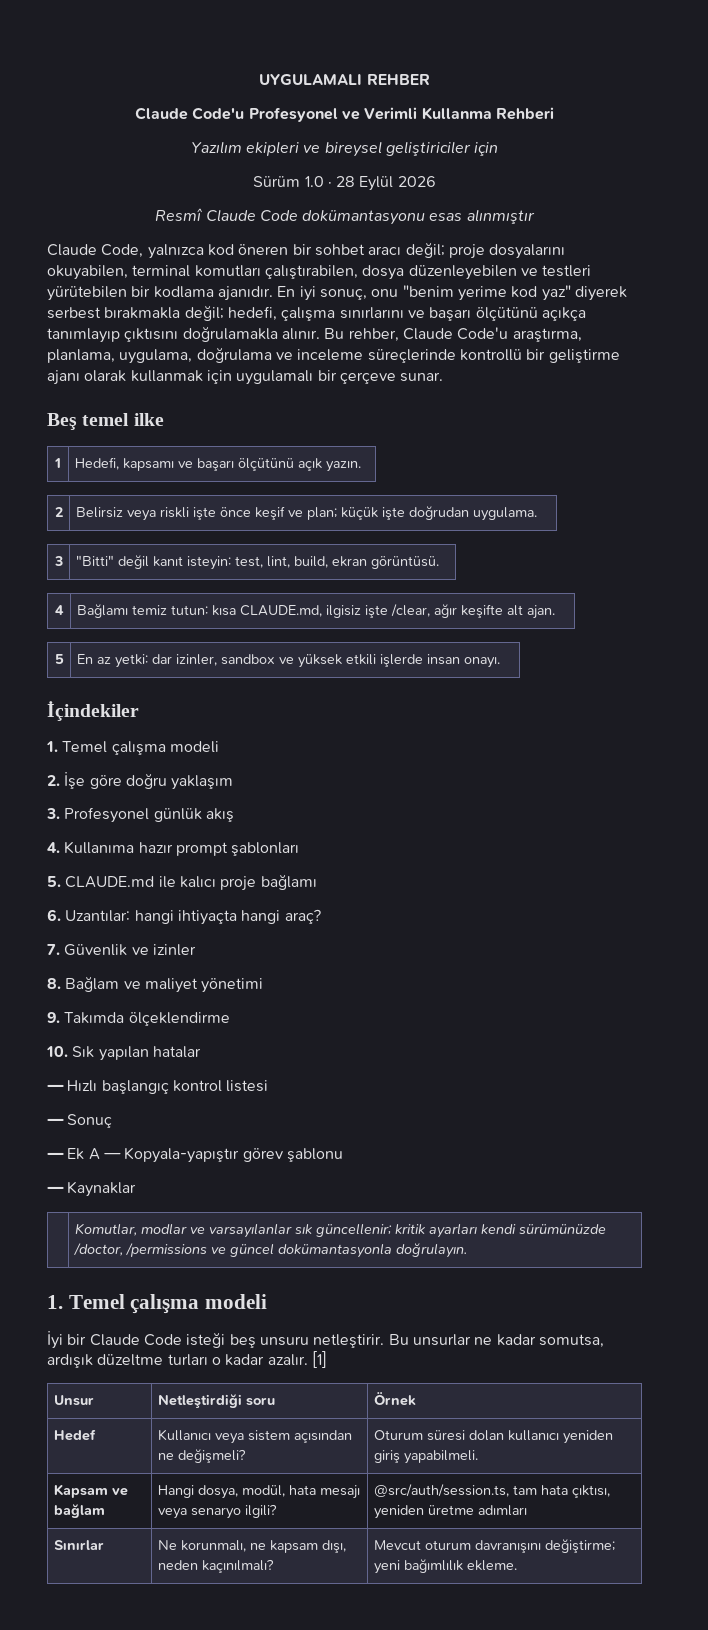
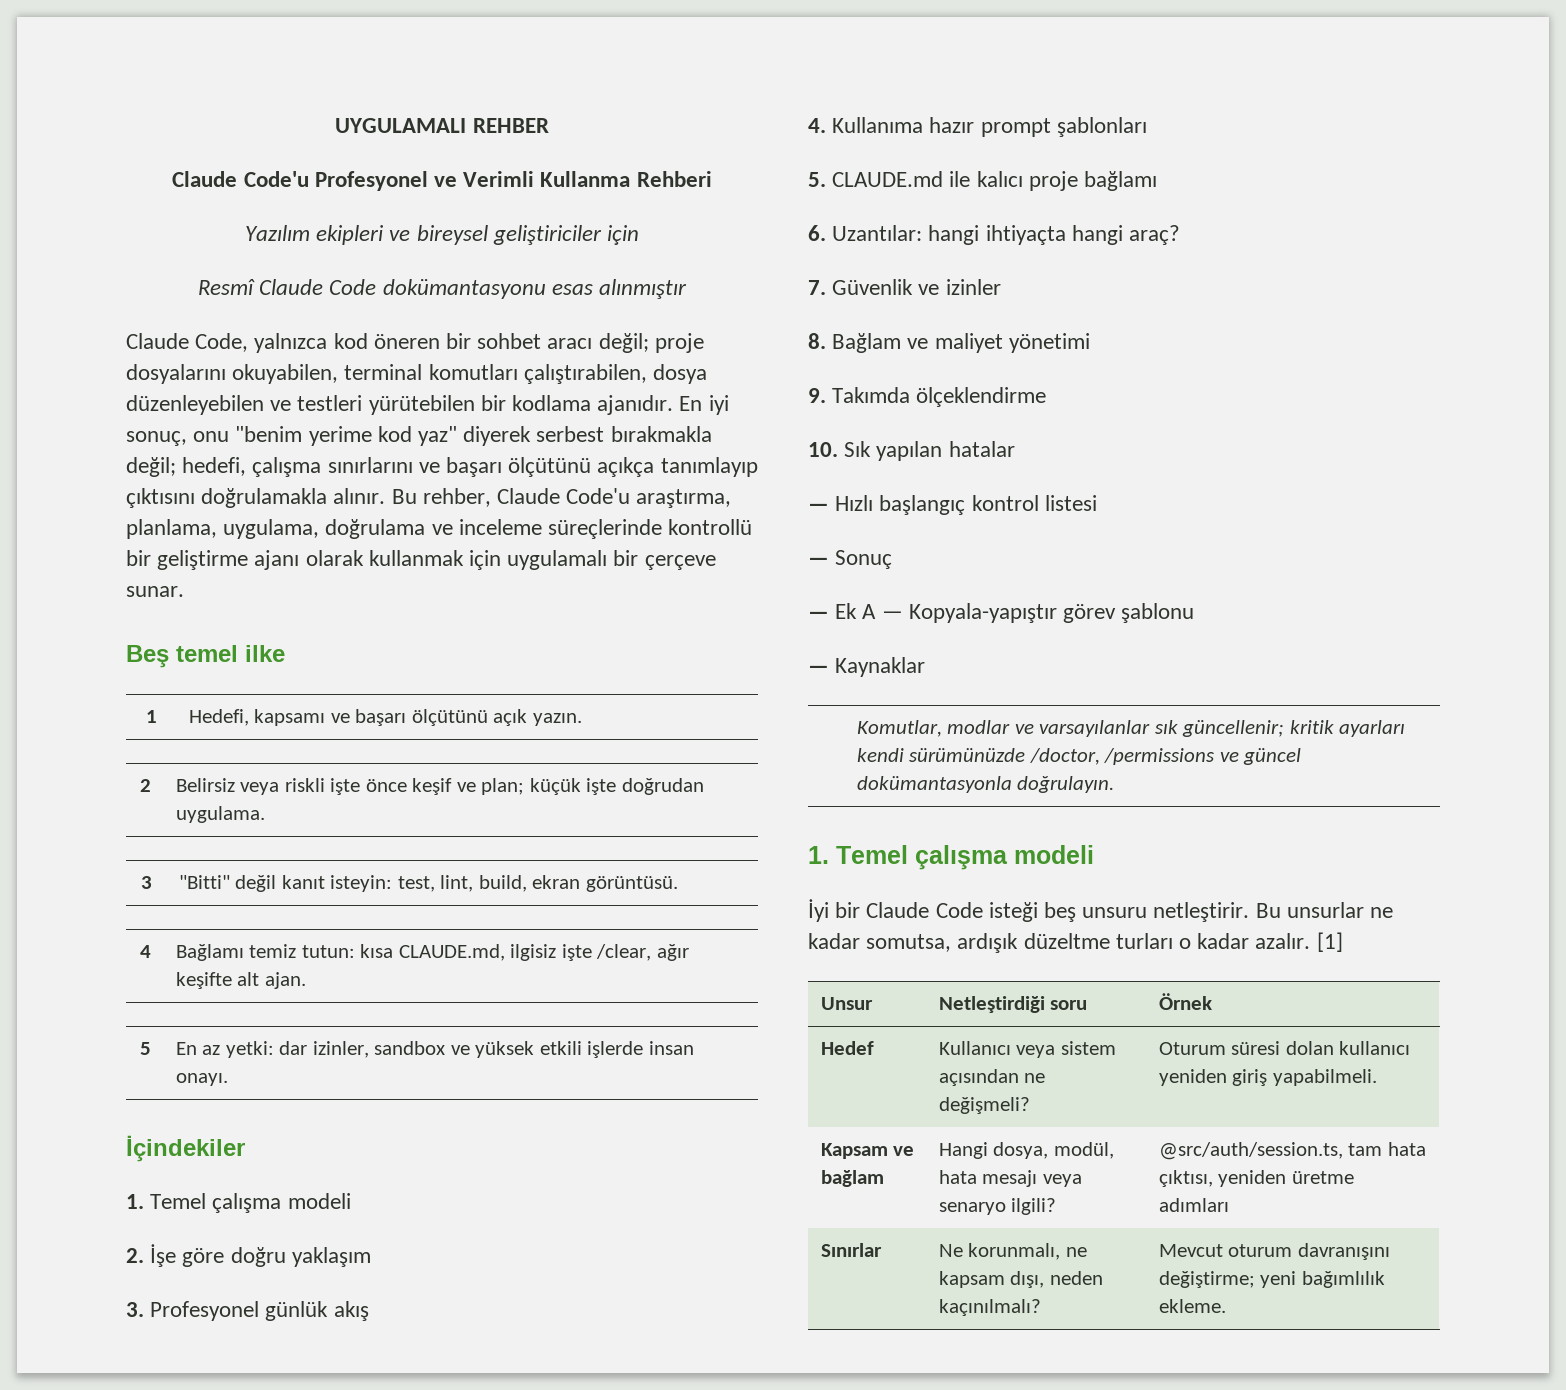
[253,176,436,191] // Sürüm 1.0 · 28 Eylül 2026 -> (640, 235) none

